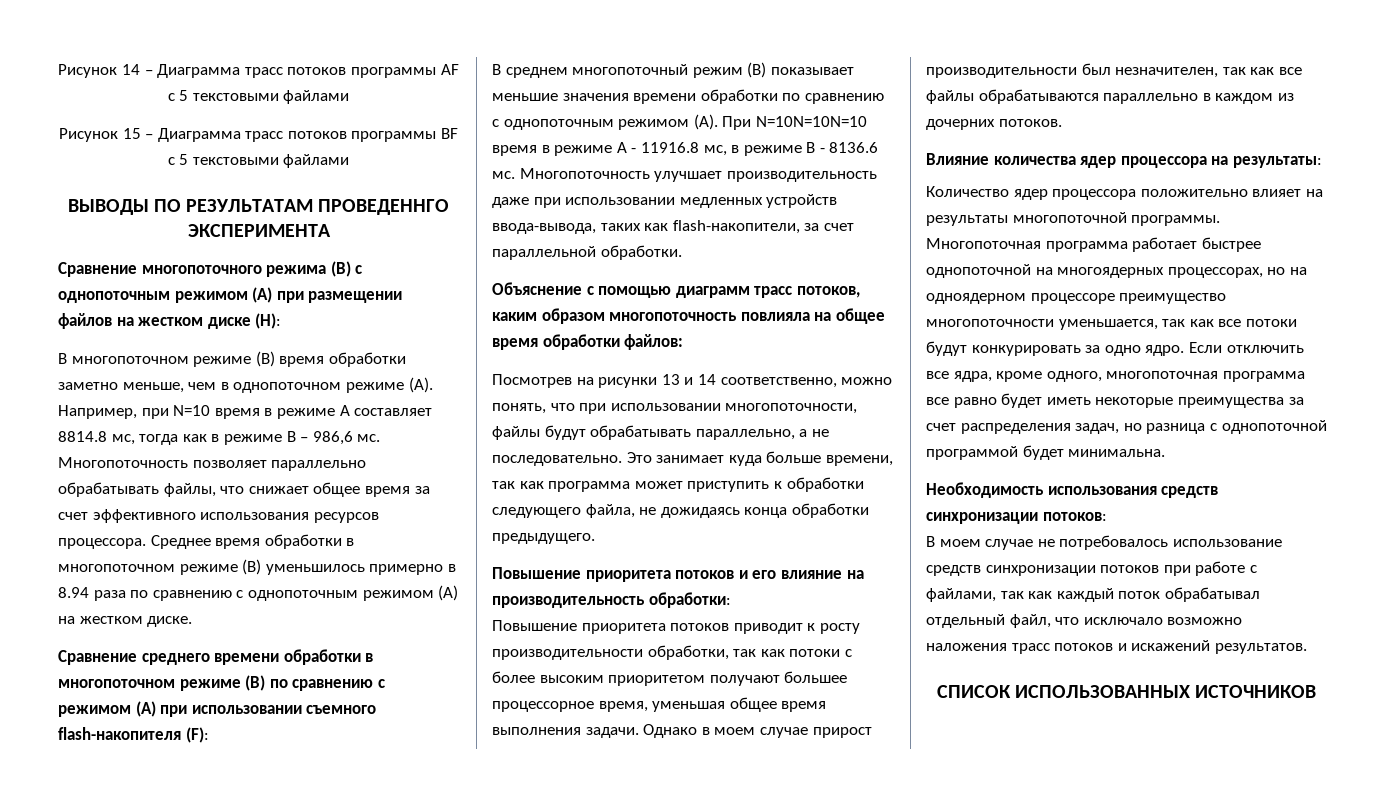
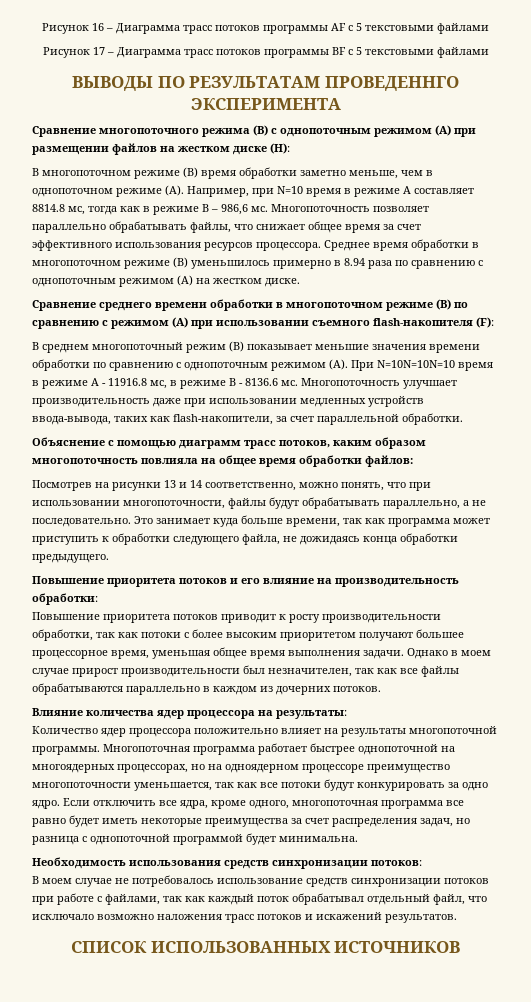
[58,64,141,78] Рисунок 14 -> [42,23,104,34] Рисунок 16
[122,128,141,139] 15 -> [92,47,105,55] 17

